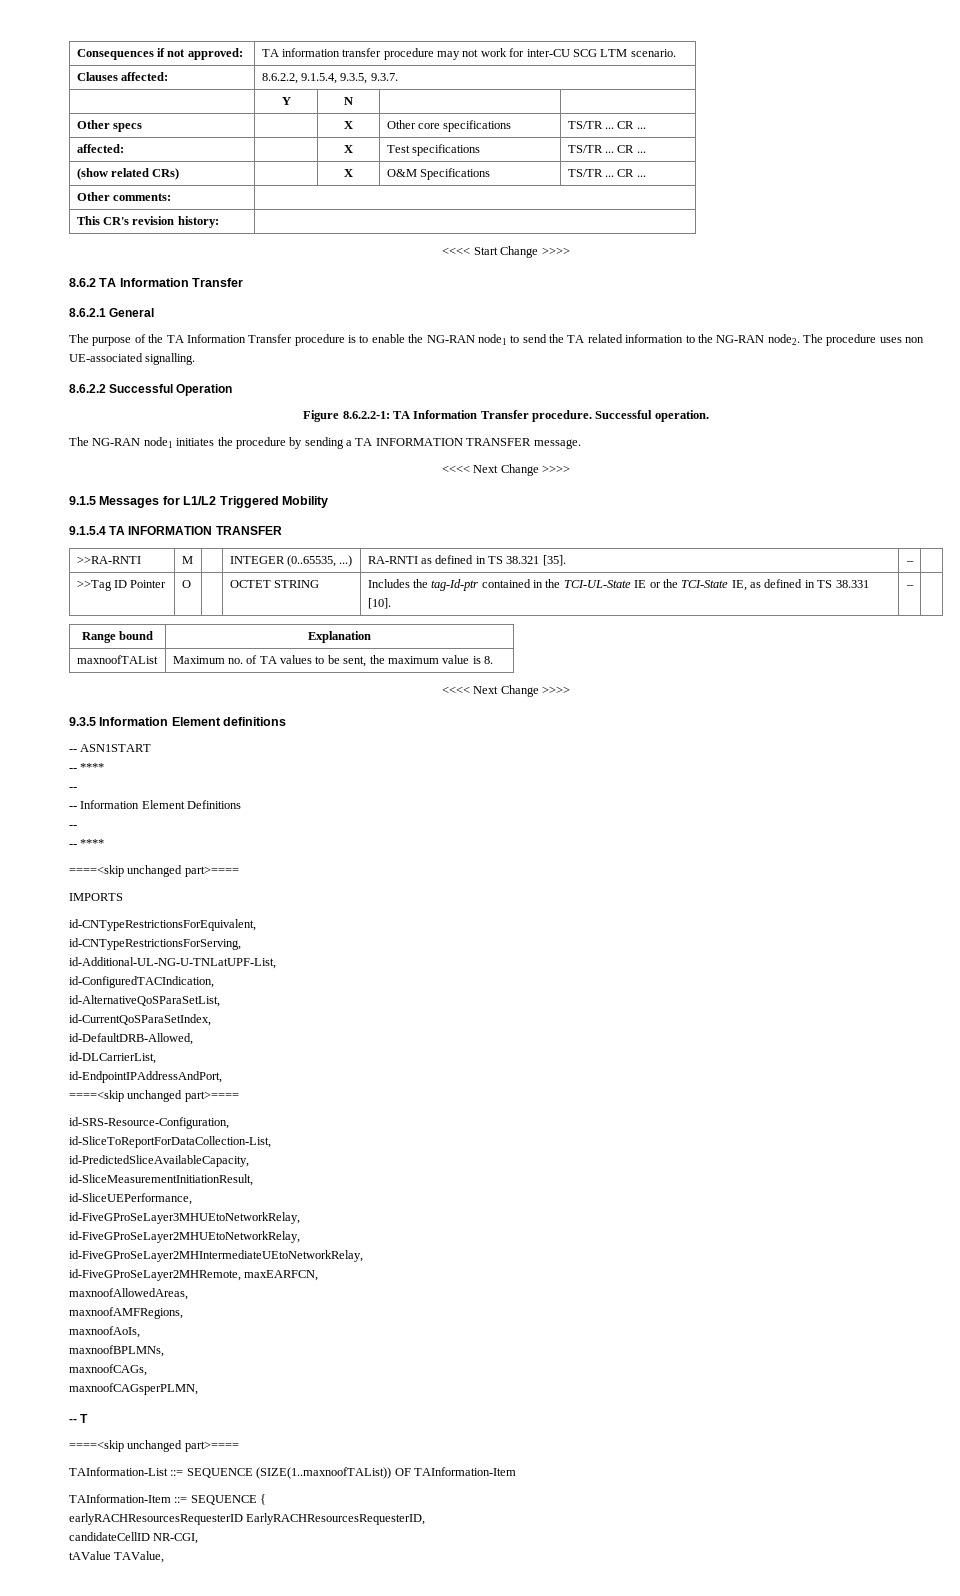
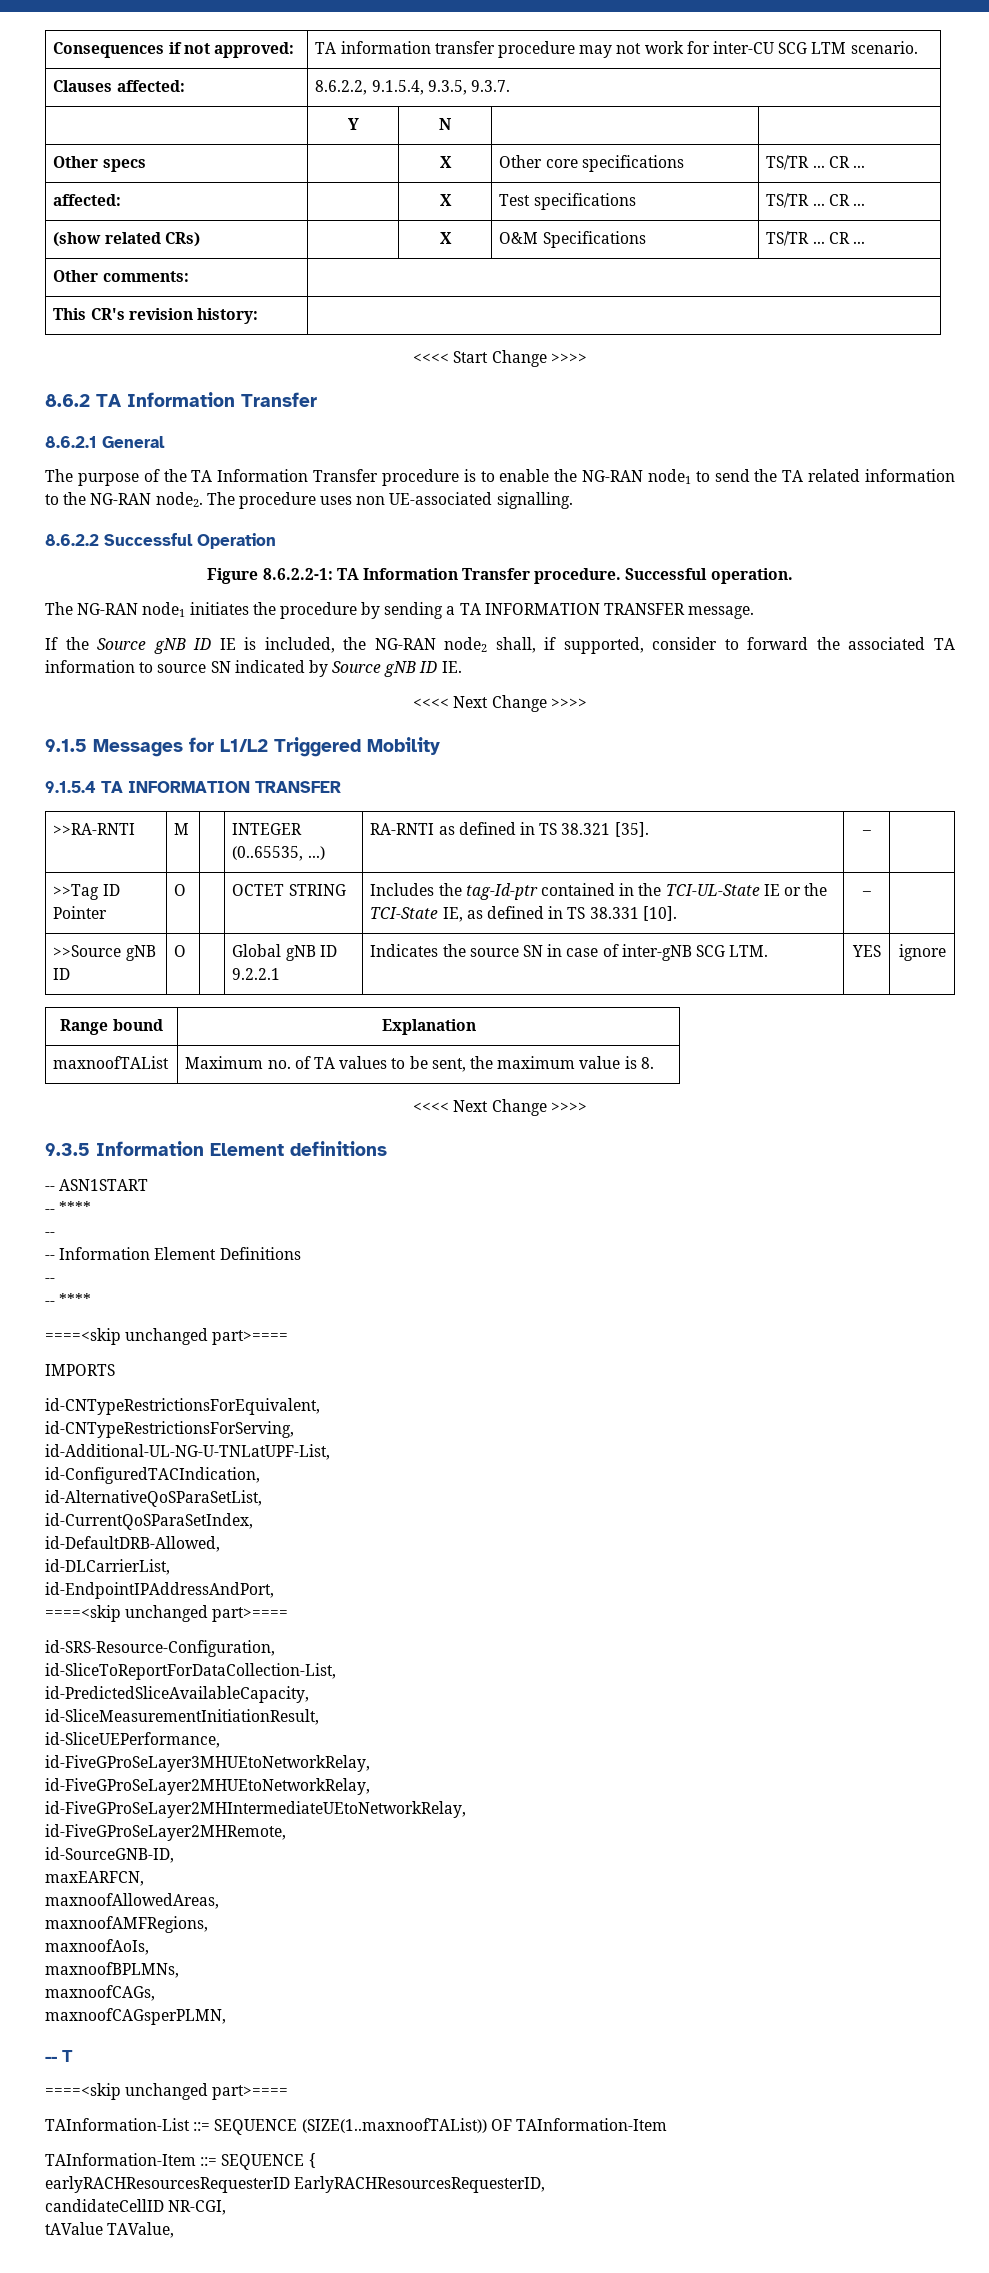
(581, 444) none -> [45,637,955,654] [45,660,462,677] // If the Source gNB ID IE is included, the NG-RAN node2 shall, if supported, consider to forward the associated TA information to source SN indicated by Source gNB ID IE.
(914, 586) none -> [53,945,156,961] [53,968,71,980] [174,945,187,957] [232,944,337,961] [232,968,281,980] [370,944,769,961] [851,945,881,957] [898,944,946,961] // >>Source gNB ID | O | | Global gNB ID 9.2.2.1 | Indicates the source SN in case of inter-gNB SCG LTM. | YES | ignore
(241, 1275) none -> [45,1847,174,1863] // id-SourceGNB-ID, //

